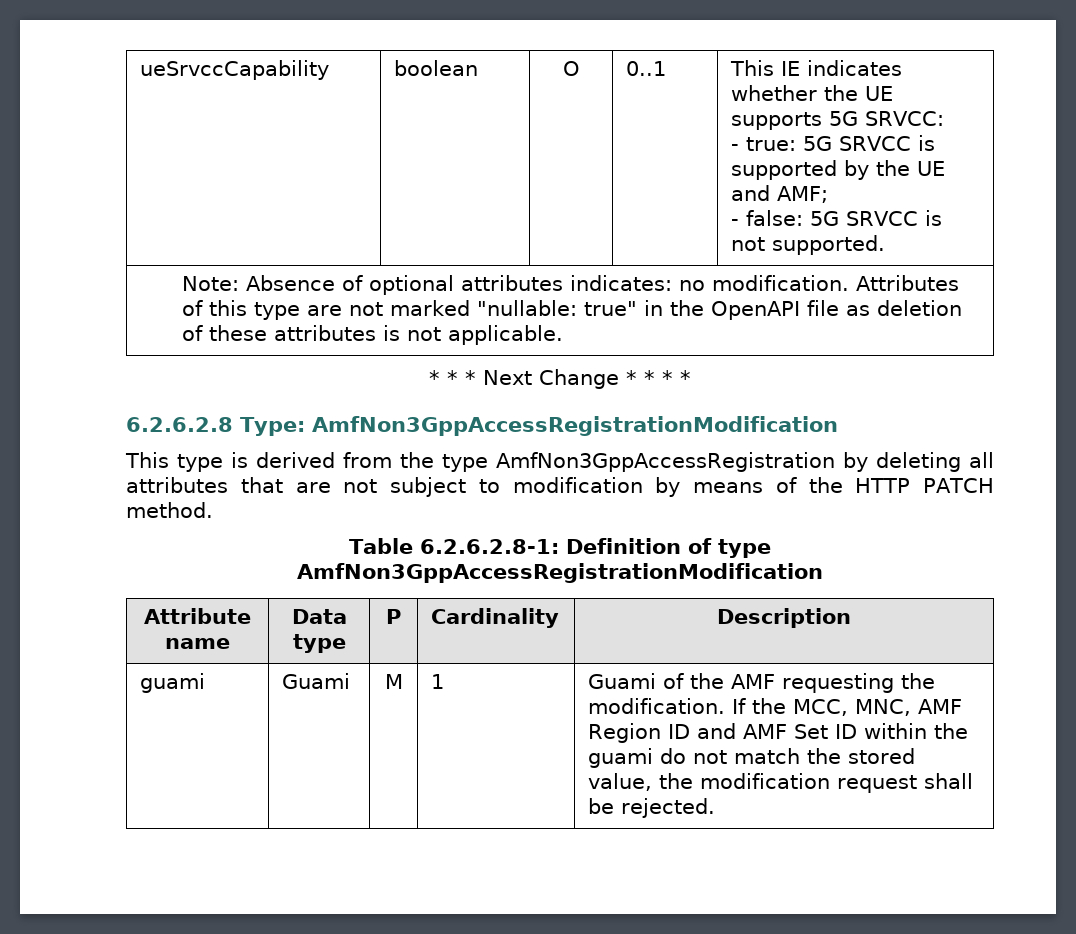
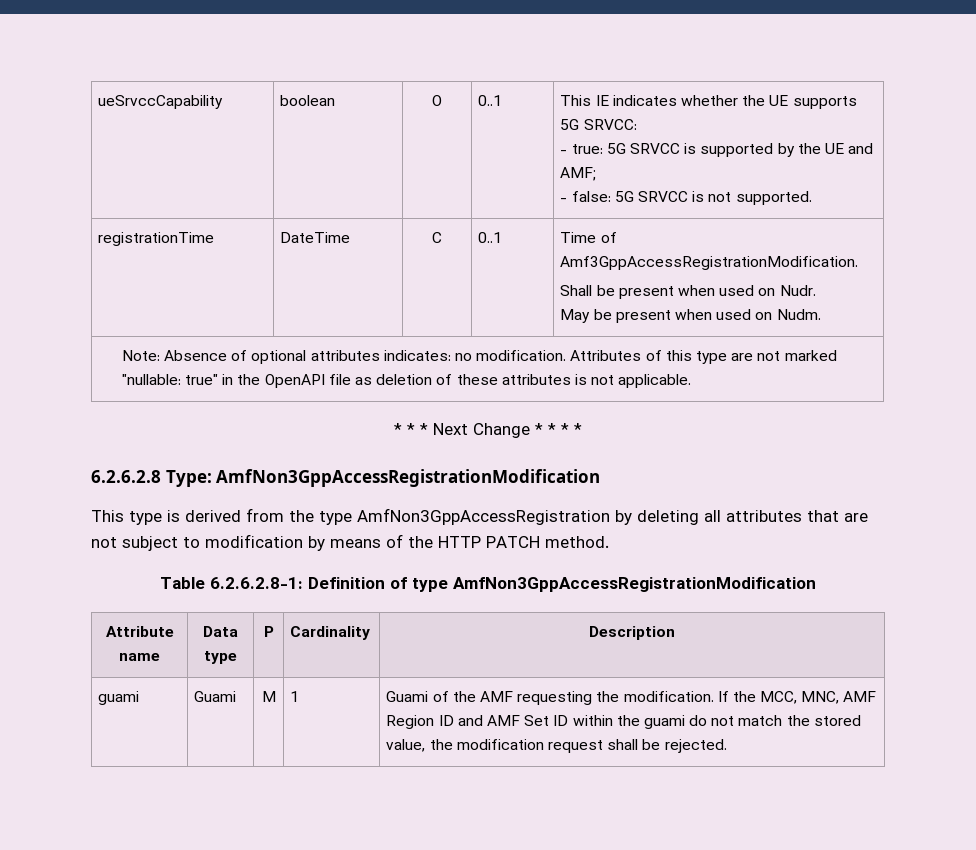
(886, 245) none -> [98,232,215,246] [280,232,351,243] [432,232,442,243] [478,232,503,243] [560,232,617,243] [560,256,859,270] [560,285,816,299] [560,309,821,323] // registrationTime | DateTime | C | 0..1 | Time of Amf3GppAccessRegistrationModification. // Shall be present when used on Nudr. // May be present when used on Nudm.

